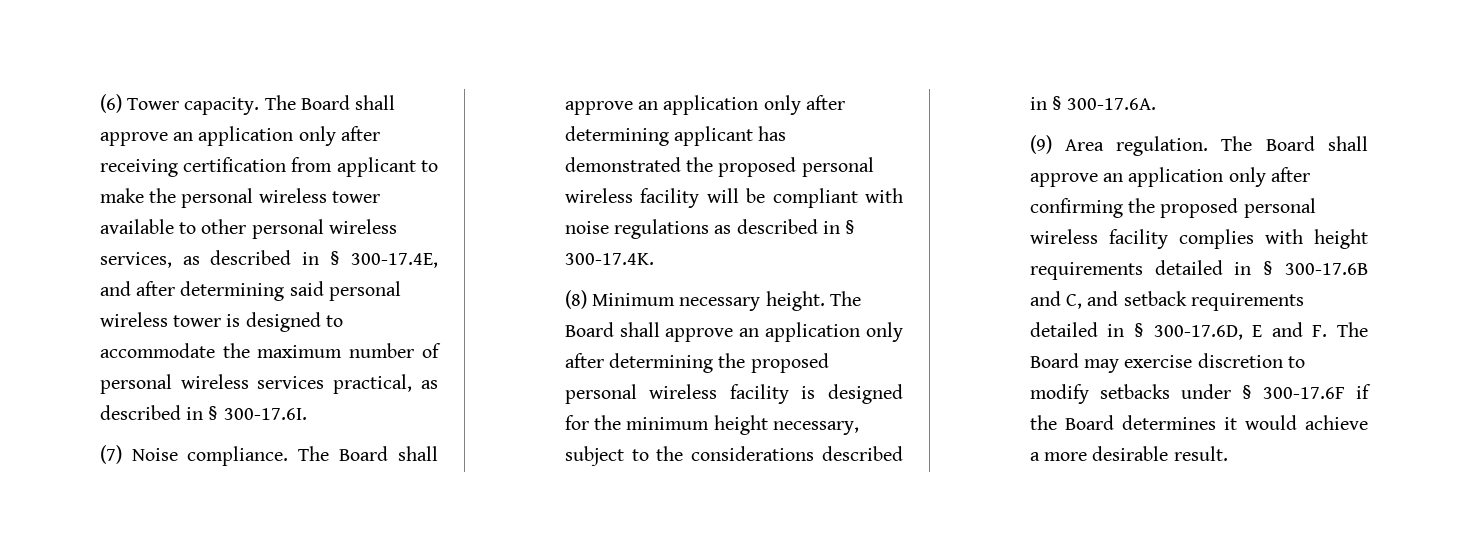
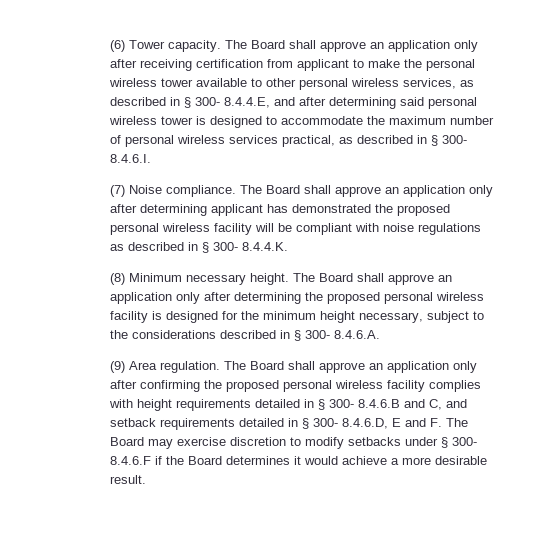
[350,253,438,268] 300-17.4E, -> [194,97,270,108] 300- 8.4.4.E,
[223,408,307,420] 300-17.6I. -> [441,135,467,144] [109,154,151,163] 300- 8.4.6.I.
[564,253,654,265] 300-17.4K. -> [212,242,288,251] 300- 8.4.4.K.
[1067,98,1157,110] 300-17.6A. -> [304,330,380,339] 300- 8.4.6.A.
[1285,263,1368,275] 300-17.6B -> [328,399,400,408] 300- 8.4.6.B
[1153,325,1243,340] 300-17.6D, -> [312,418,388,429] 300- 8.4.6.D,
[1262,387,1345,399] 300-17.6F -> [451,437,477,446] [109,456,151,465] 300- 8.4.6.F

